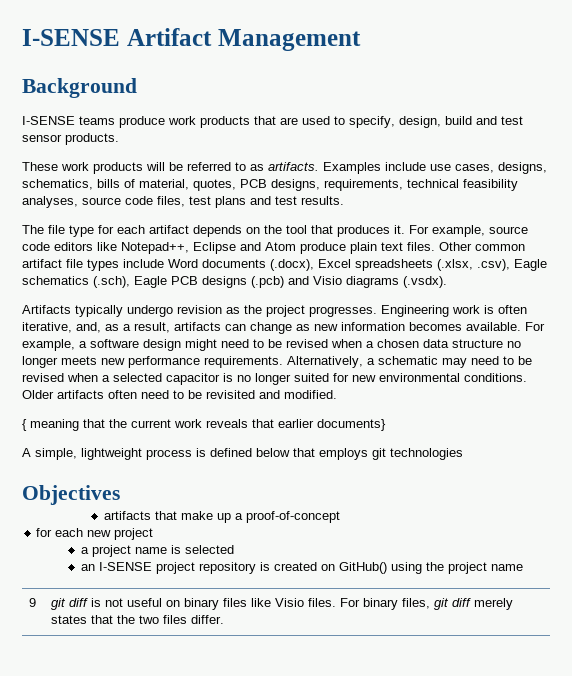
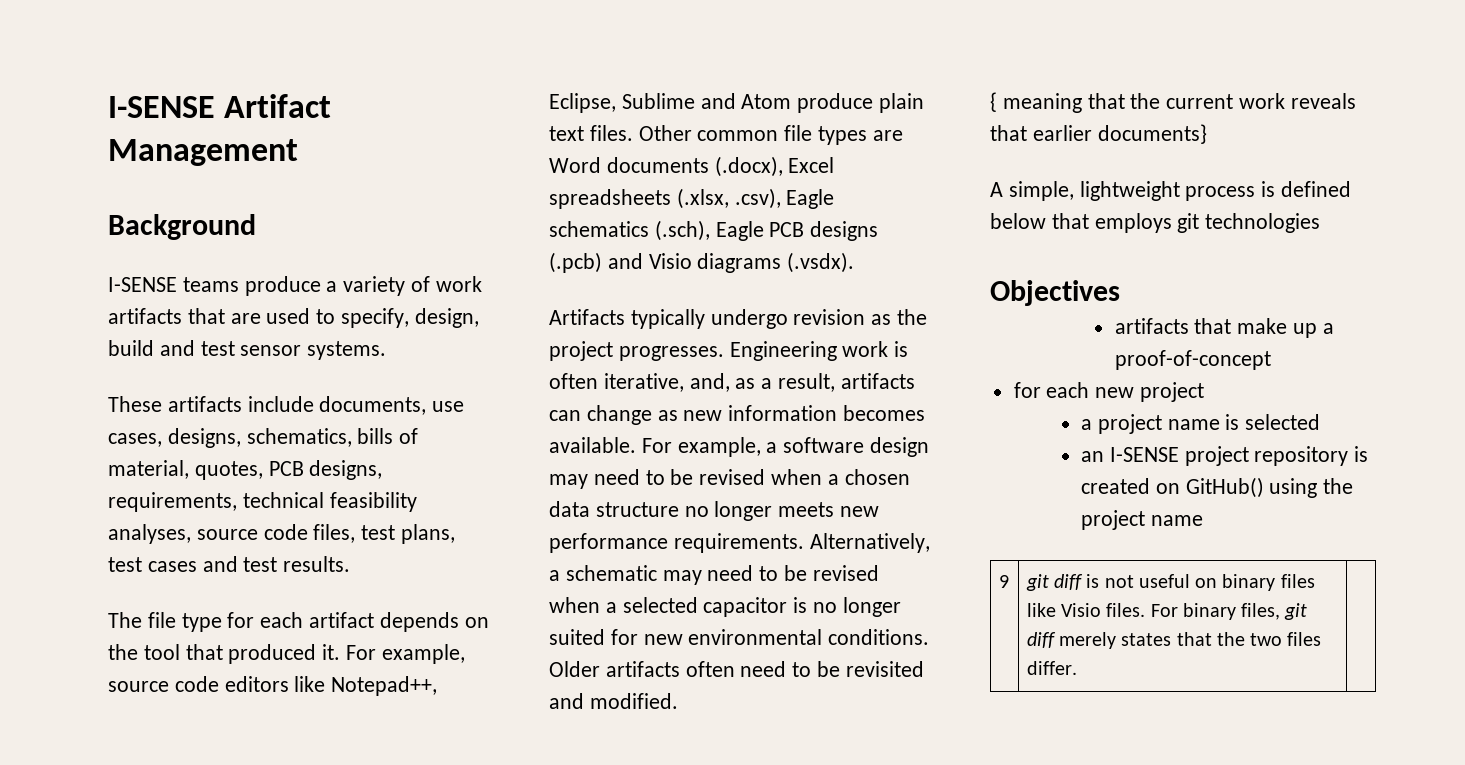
[168,116,250,128] work products -> [326,276,482,296] [108,308,182,324] a variety of work artifacts
[65,133,119,145] products. -> [307,341,387,360] systems.
[61,162,426,174] work products will be referred to as artifacts. Examples include -> [167,396,427,415] artifacts include documents,
[215,196,246,208] plans -> [401,524,456,544] [108,557,197,572] plans, test cases
[337,225,390,237] produces -> [228,644,317,664] produced
[193,242,236,254] Eclipse -> [549,93,695,113] Eclipse, Sublime
[22,259,62,268] artifact -> (779, 135) none
[123,259,164,268] include -> [872,130,903,141] are
[185,339,217,351] might -> [549,474,588,489] may

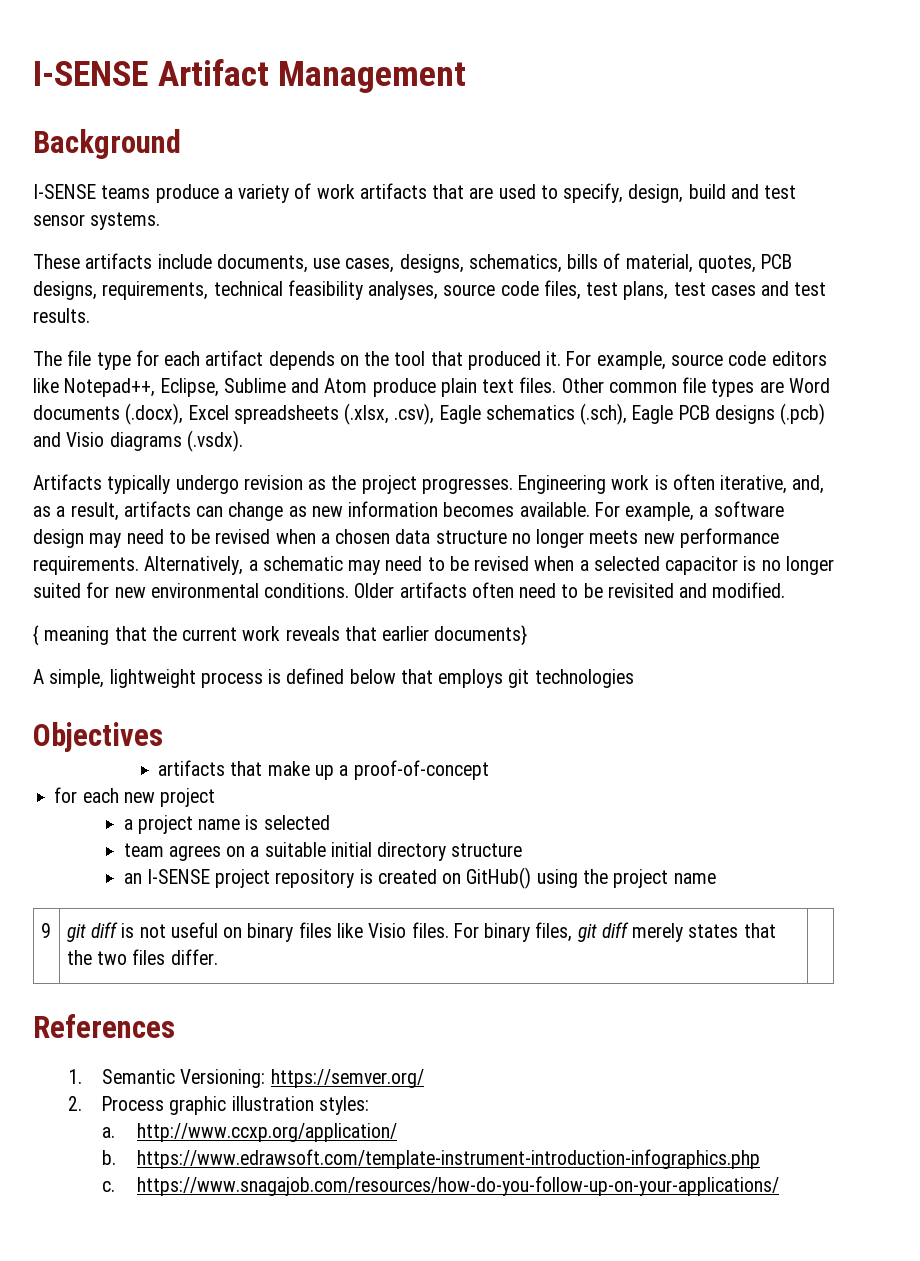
(1321, 422) none -> [123,842,523,861] // team agrees on a suitable initial directory structure
(1077, 668) none -> [33,1014,175,1038] [67,1069,424,1088] [67,1096,369,1115] [102,1123,397,1142] [102,1149,760,1169] [102,1176,779,1196] // References // 1. Semantic Versioning: https://semver.org/ // 2. Process graphic illustration styles: // a. http://www.ccxp.org/application/ // b. https://www.edrawsoft.com/template-instrument-introduction-infographics.php // c. https://www.snagajob.com/resources/how-do-you-follow-up-on-your-applications/

